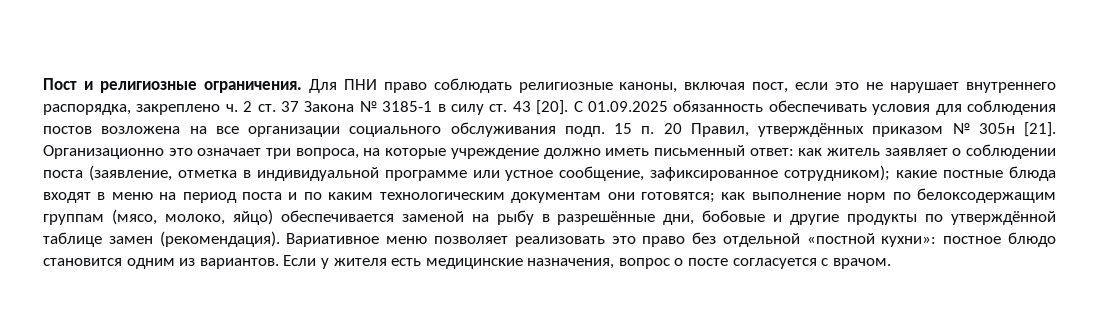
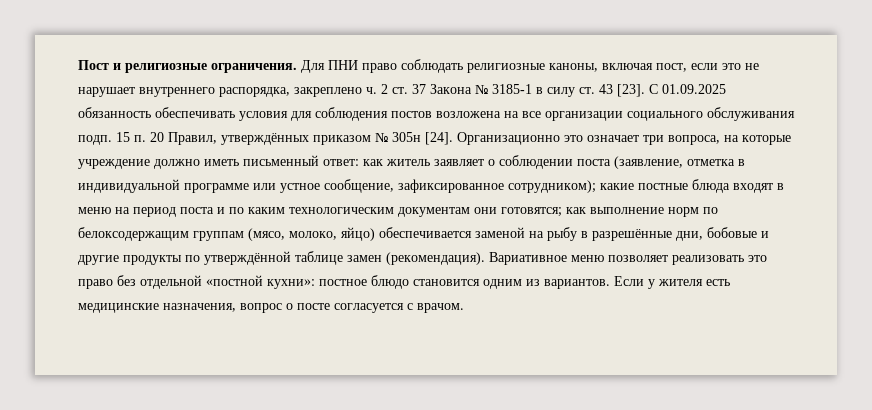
[536,100,569,115] [20]. -> [617,84,645,97] [23].
[1024,122,1056,137] [21]. -> [425,132,453,145] [24].

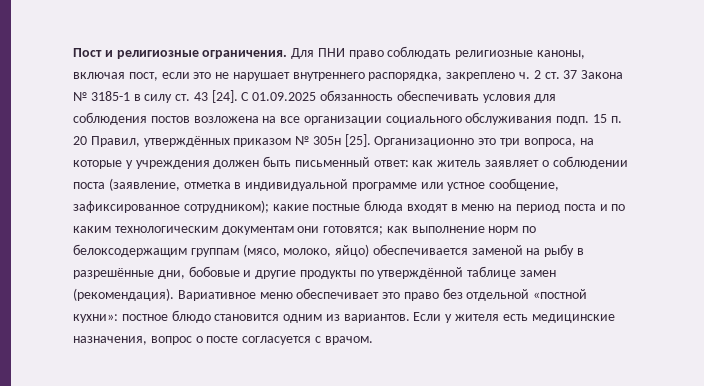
[617,84,645,97] [23]. -> [211,90,238,103] [24].
[425,132,453,145] [24]. -> [344,134,371,147] [25].
[587,135,639,142] означает -> (497, 141) none
[78,159,239,169] учреждение должно иметь -> [125,156,292,169] у учреждения должен быть
[608,255,744,265] позволяет реализовать -> [296,288,380,299] обеспечивает

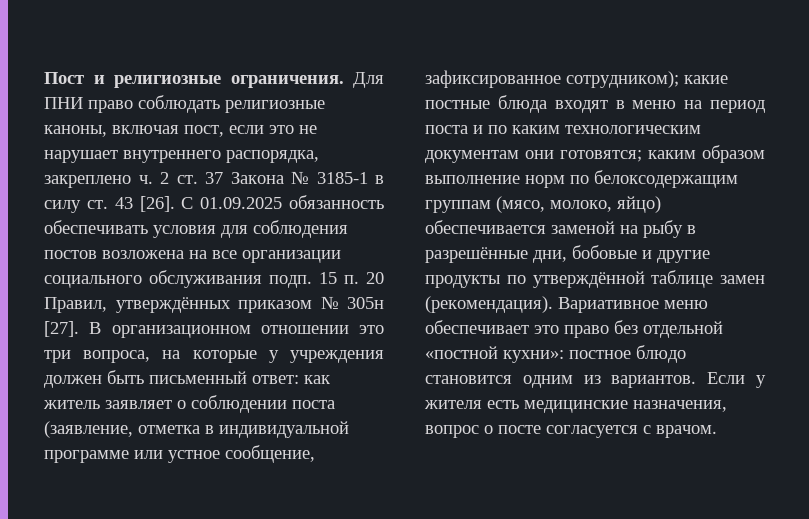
[211,90,238,103] [24]. -> [139,196,175,212] [26].
[344,134,475,147] [25]. Организационно -> [44,321,349,338] [27]. В организационном отношении
[386,226,408,233] как -> [648,145,765,163] каким образом

